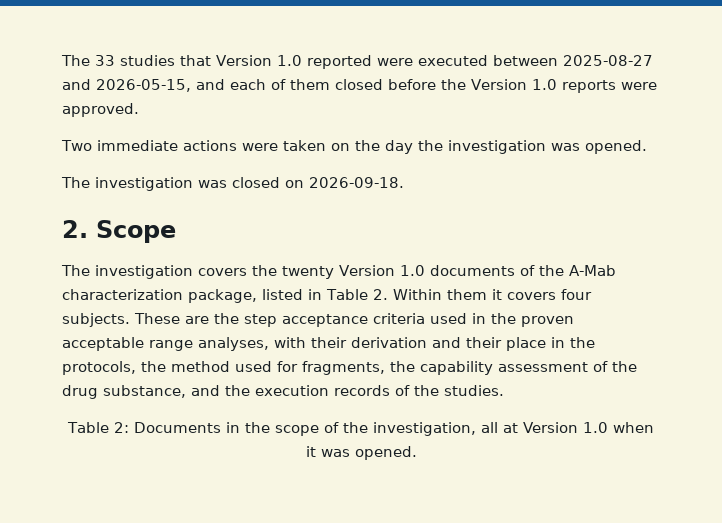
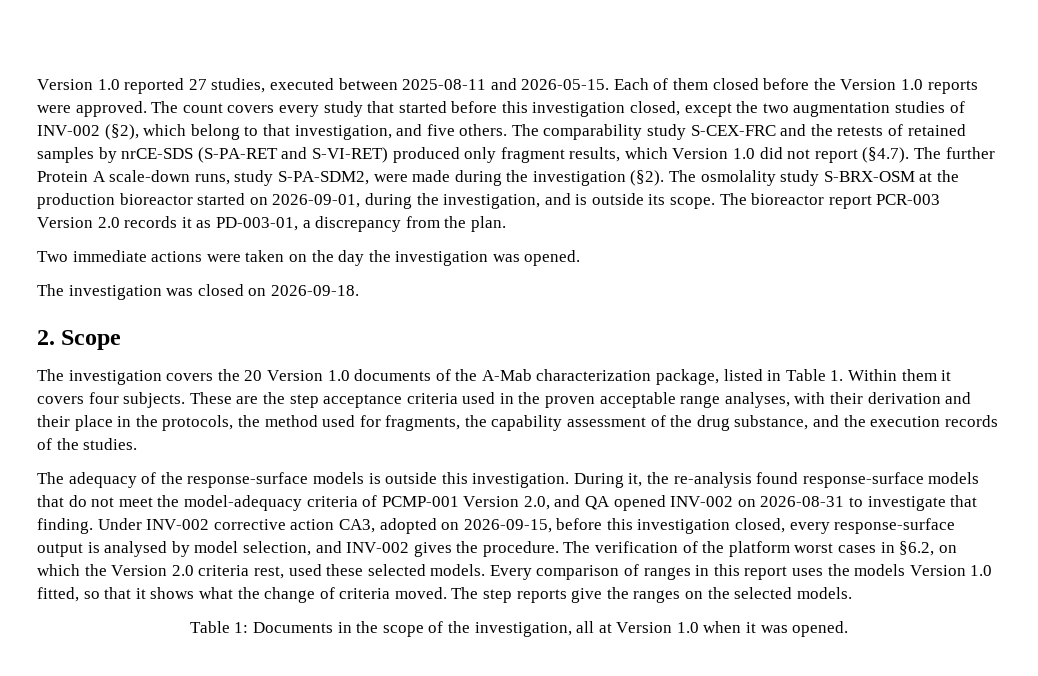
[61,55,653,69] [62,79,266,92] The 33 studies that Version 1.0 reported were executed between 2025-08-27 and 2026-05-15, and each -> [37,78,649,94] Version 1.0 reported 27 studies, executed between 2025-08-11 and 2026-05-15. Each
(139, 110) none -> [151,101,965,117] [37,124,966,140] [37,147,995,163] [37,170,960,186] [37,193,941,209] [37,216,506,232] The count covers every study that started before this investigation closed, except the two augmentation studies of INV-002 (§2), which belong to that investigation, and five others. The comparability study S-CEX-FRC and the retests of retained samples by nrCE-SDS (S-PA-RET and S-VI-RET) produced only fragment results, which Version 1.0 did not report (§4.7). The further Protein A scale-down runs, study S-PA-SDM2, were made during the investigation (§2). The osmolality study S-BRX-OSM at the production bioreactor started on 2026-09-01, during the investigation, and is outside its scope. The bioreactor report PCR-003 Version 2.0 records it as PD-003-01, a discrepancy from the plan.
[282,266,334,279] twenty -> [244,370,263,381] 20
[372,289,388,300] 2. -> [830,370,844,381] 1.
[66,422,129,433] // Table 2: -> [37,472,980,488] [37,495,978,511] [37,518,956,534] [37,541,957,557] [37,564,993,580] [37,587,852,603] [189,621,249,633] // The adequacy of the response-surface models is outside this investigation. During it, the re-analysis found response-surface models that do not meet the model-adequacy criteria of PCMP-001 Version 2.0, and QA opened INV-002 on 2026-08-31 to investigate that finding. Under INV-002 corrective action CA3, adopted on 2026-09-15, before this investigation closed, every response-surface output is analysed by model selection, and INV-002 gives the procedure. The verification of the platform worst cases in §6.2, on which the Version 2.0 criteria rest, used these selected models. Every comparison of ranges in this report uses the models Version 1.0 fitted, so that it shows what the change of criteria moved. The step reports give the ranges on the selected models. // Table 1:

